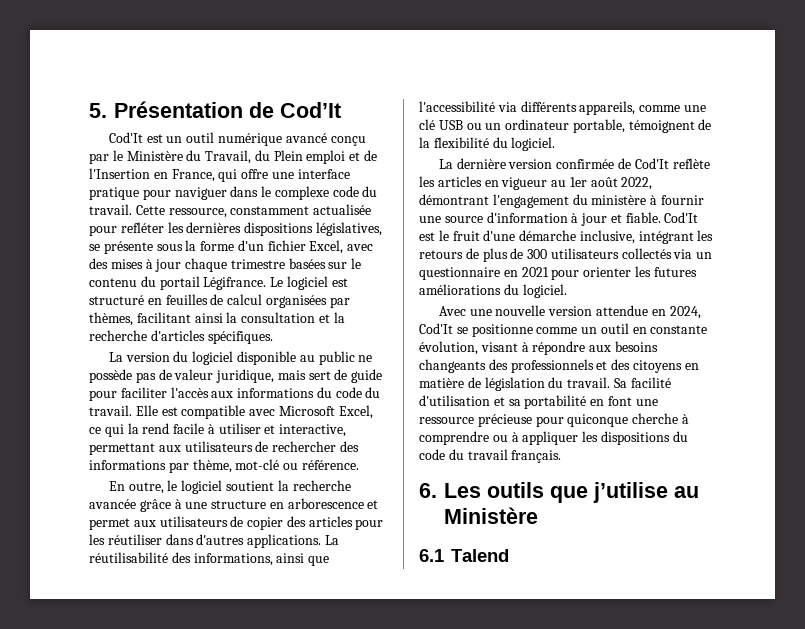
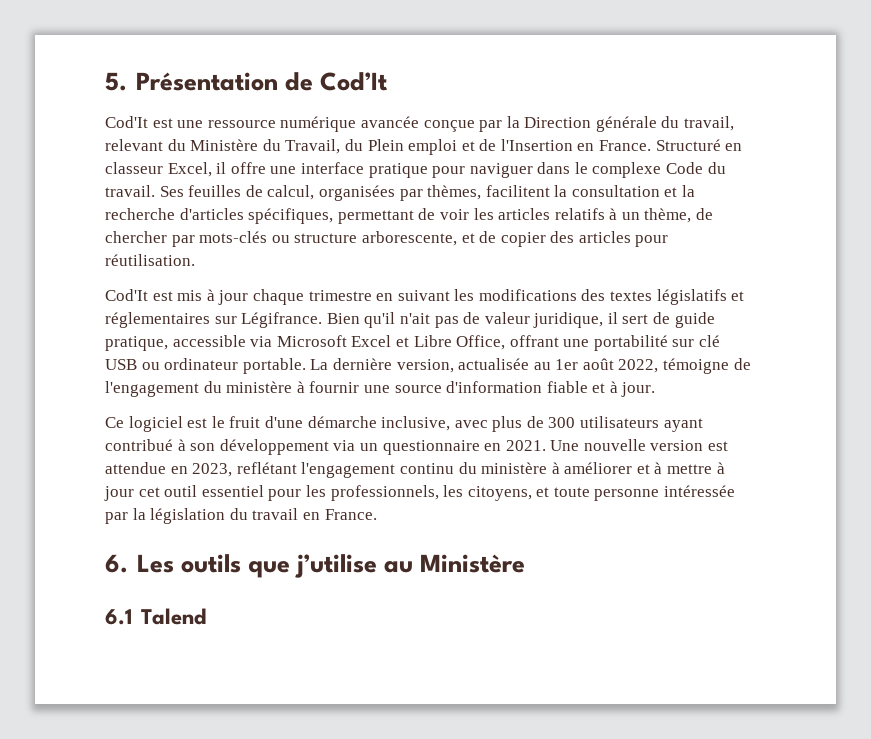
[166,132,366,146] [89,150,123,164] un outil numérique avancé conçu par le -> [177,116,735,132] [105,139,186,151] une ressource numérique avancée conçue par la Direction générale du travail, relevant du
[171,169,238,182] France, qui -> [599,139,743,151] [105,162,227,177] France. Structuré en classeur Excel, il
[332,186,378,197] [89,204,372,218] [89,222,382,236] [89,240,374,254] [89,258,362,272] [89,276,348,290] [89,295,162,305] code du travail. Cette ressource, constamment actualisée pour refléter les dernières dispositions législatives, se présente sous la forme d'un fichier Excel, avec des mises à jour chaque trimestre basées sur le contenu du portail Légifrance. Le logiciel est structuré en -> [666,162,726,174] [105,185,184,197] Code du travail. Ses
[227,294,263,305] calcul -> [267,185,315,200] calcul,
[136,312,223,323] facilitant ainsi -> [485,185,550,197] facilitent
[207,331,273,344] [108,351,373,365] [89,369,383,383] [89,387,381,401] [89,405,373,419] [89,423,347,437] [89,441,359,455] [89,459,359,473] [108,480,351,494] [89,498,379,512] [89,516,228,530] spécifiques. // La version du logiciel disponible au public ne possède pas de valeur juridique, mais sert de guide pour faciliter l'accès aux informations du code du travail. Elle est compatible avec Microsoft Excel, ce qui la rend facile à utiliser et interactive, permettant aux utilisateurs de rechercher des informations par thème, mot-clé ou référence. // En outre, le logiciel soutient la recherche avancée grâce à une structure en arborescence et permet aux utilisateurs -> [248,208,714,224] [105,231,475,247] spécifiques, permettant de voir les articles relatifs à un thème, de chercher par mots-clés ou structure arborescente, et
[89,534,339,548] [89,552,330,566] [419,101,706,115] [419,119,712,133] [419,137,556,151] [438,158,710,169] [419,176,548,190] les réutiliser dans d'autres applications. La réutilisabilité des informations, ainsi que l'accessibilité via différents appareils, comme une clé USB ou un ordinateur portable, témoignent de la flexibilité du logiciel. // La dernière version confirmée de Cod'It reflète les articles en vigueur -> [105,254,195,266] [105,289,745,305] [105,312,715,328] [105,335,721,351] [105,358,530,374] réutilisation. // Cod'It est mis à jour chaque trimestre en suivant les modifications des textes législatifs et réglementaires sur Légifrance. Bien qu'il n'ait pas de valeur juridique, il sert de guide pratique, accessible via Microsoft Excel et Libre Office, offrant une portabilité sur clé USB ou ordinateur portable. La dernière version, actualisée
[419,194,489,205] démontrant -> [663,358,751,374] témoigne de
[571,212,699,226] à jour et fiable. Cod'It -> [546,381,656,397] [105,416,183,432] fiable et à jour. // Ce logiciel
[638,230,714,244] [419,248,713,262] [419,266,697,280] [419,284,567,298] [438,306,492,316] intégrant les retours de plus de 300 utilisateurs collectés via un questionnaire en 2021 pour orienter les futures améliorations du logiciel. // Avec une -> [454,416,703,432] [105,439,580,455] avec plus de 300 utilisateurs ayant contribué à son développement via un questionnaire en 2021. Une
(593, 311) none -> [708,441,729,451] est
[669,306,701,319] [419,323,708,337] [419,341,658,355] [419,359,699,373] [419,377,671,391] [419,395,658,409] [419,413,689,427] [419,431,688,445] [419,449,562,463] 2024, Cod'It se positionne comme un outil en constante évolution, visant à répondre aux besoins changeants des professionnels et des citoyens en matière de législation du travail. Sa facilité d'utilisation et sa portabilité en font une ressource précieuse pour quiconque cherche à comprendre ou à appliquer les dispositions du code du travail français. -> [192,462,725,478] [104,485,736,501] [105,508,377,524] 2023, reflétant l'engagement continu du ministère à améliorer et à mettre à jour cet outil essentiel pour les professionnels, les citoyens, et toute personne intéressée par la législation du travail en France.

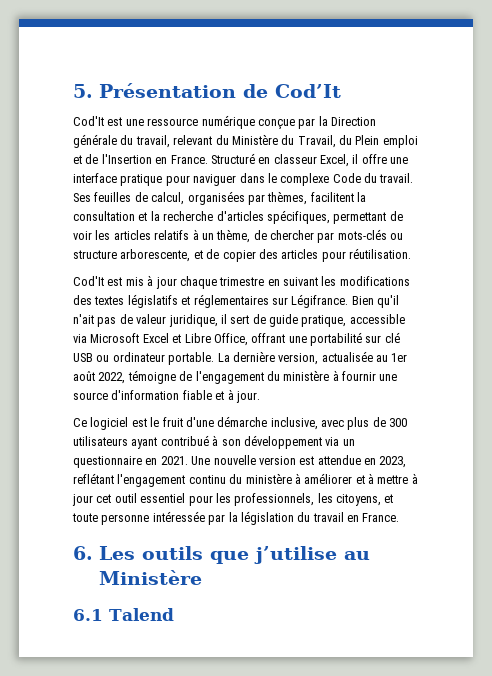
[360,116,419,128] avancée -> (255, 122) none

